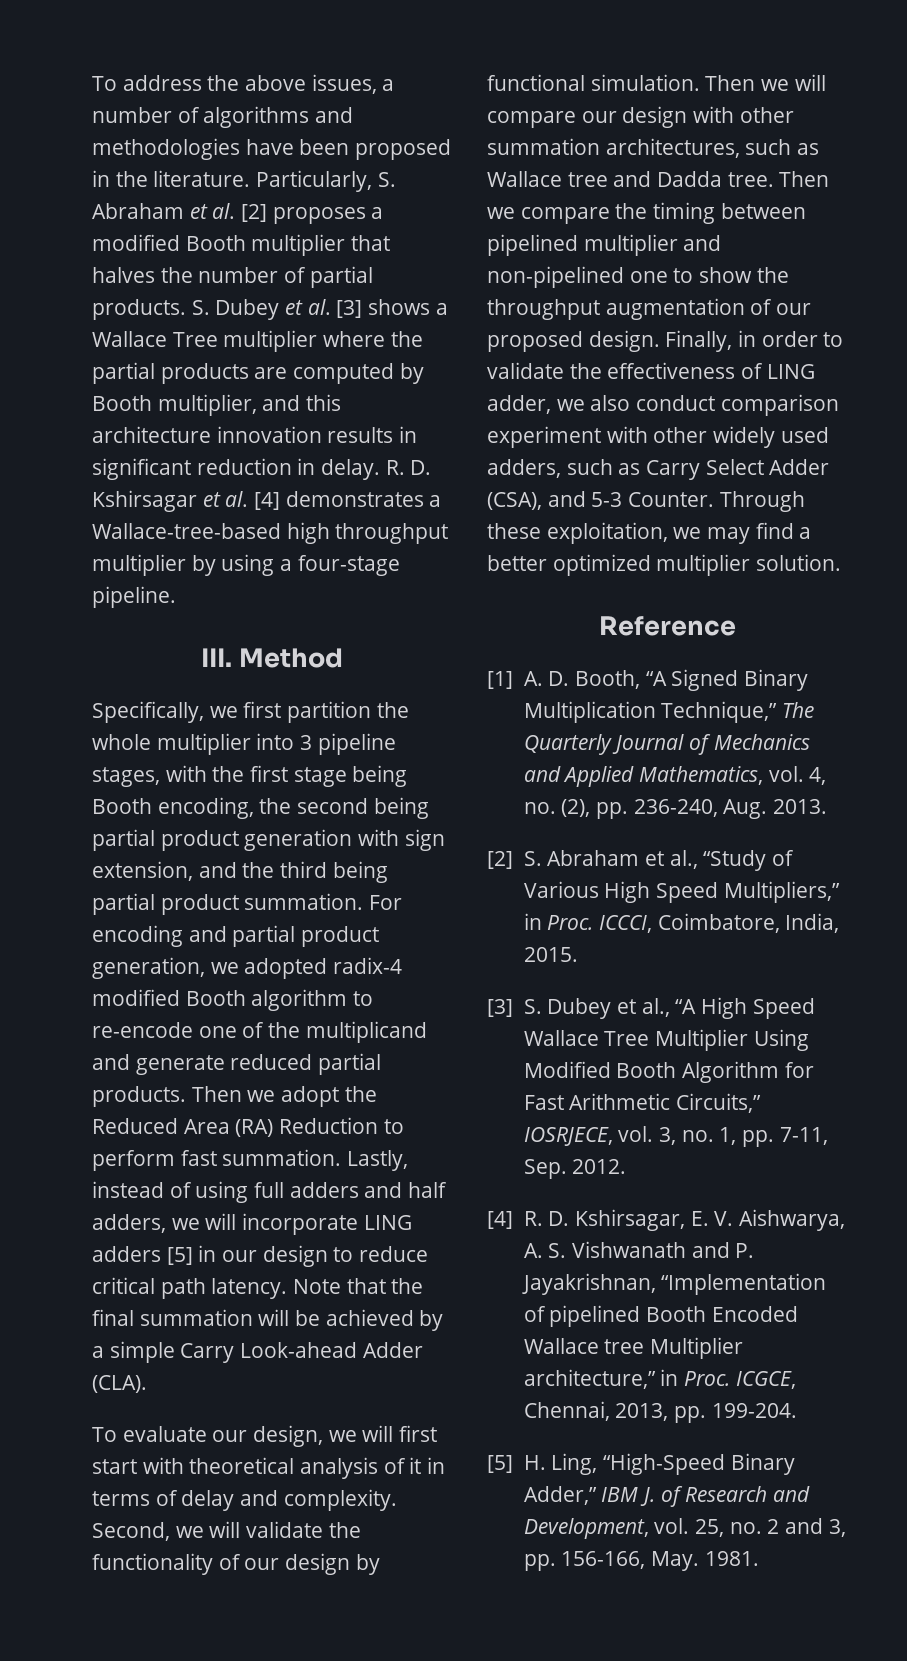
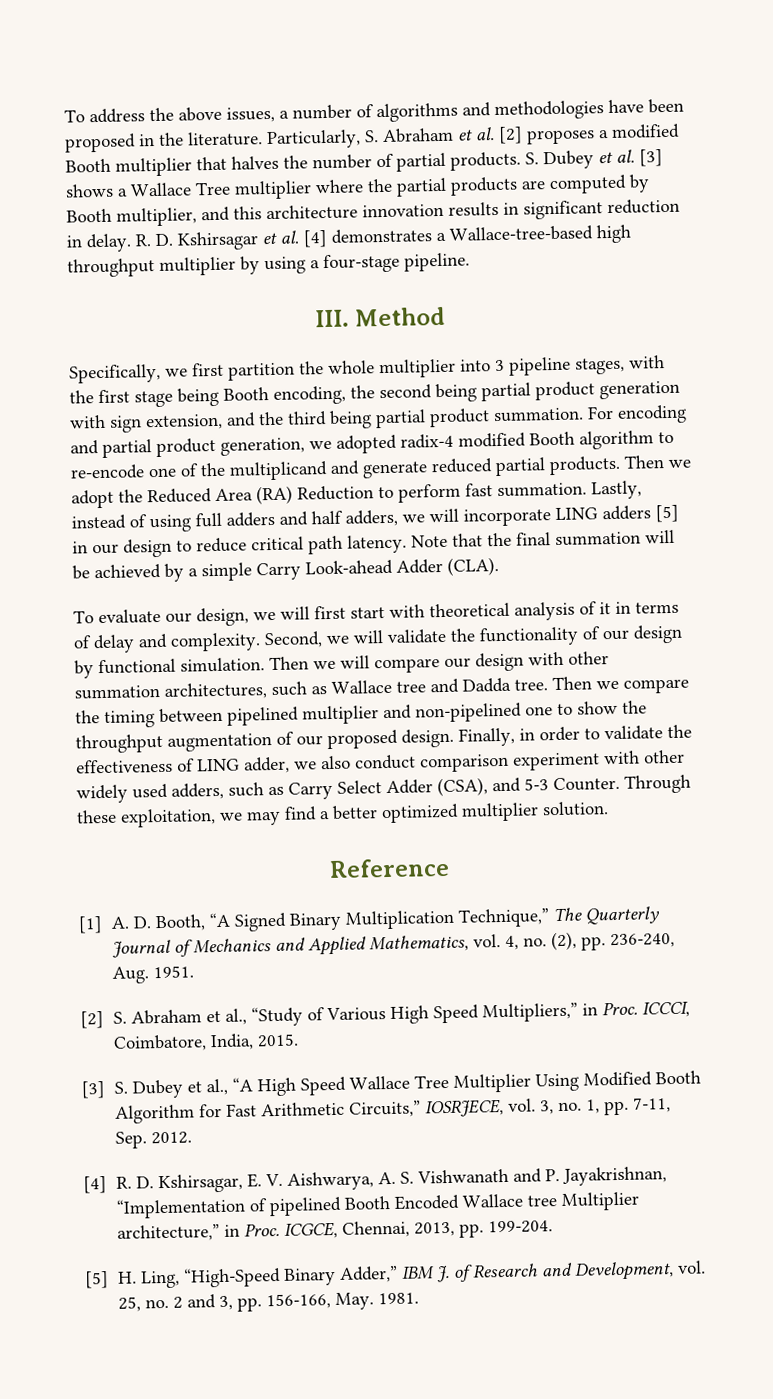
[772,799,827,814] 2013. -> [153,965,195,979] 1951.

